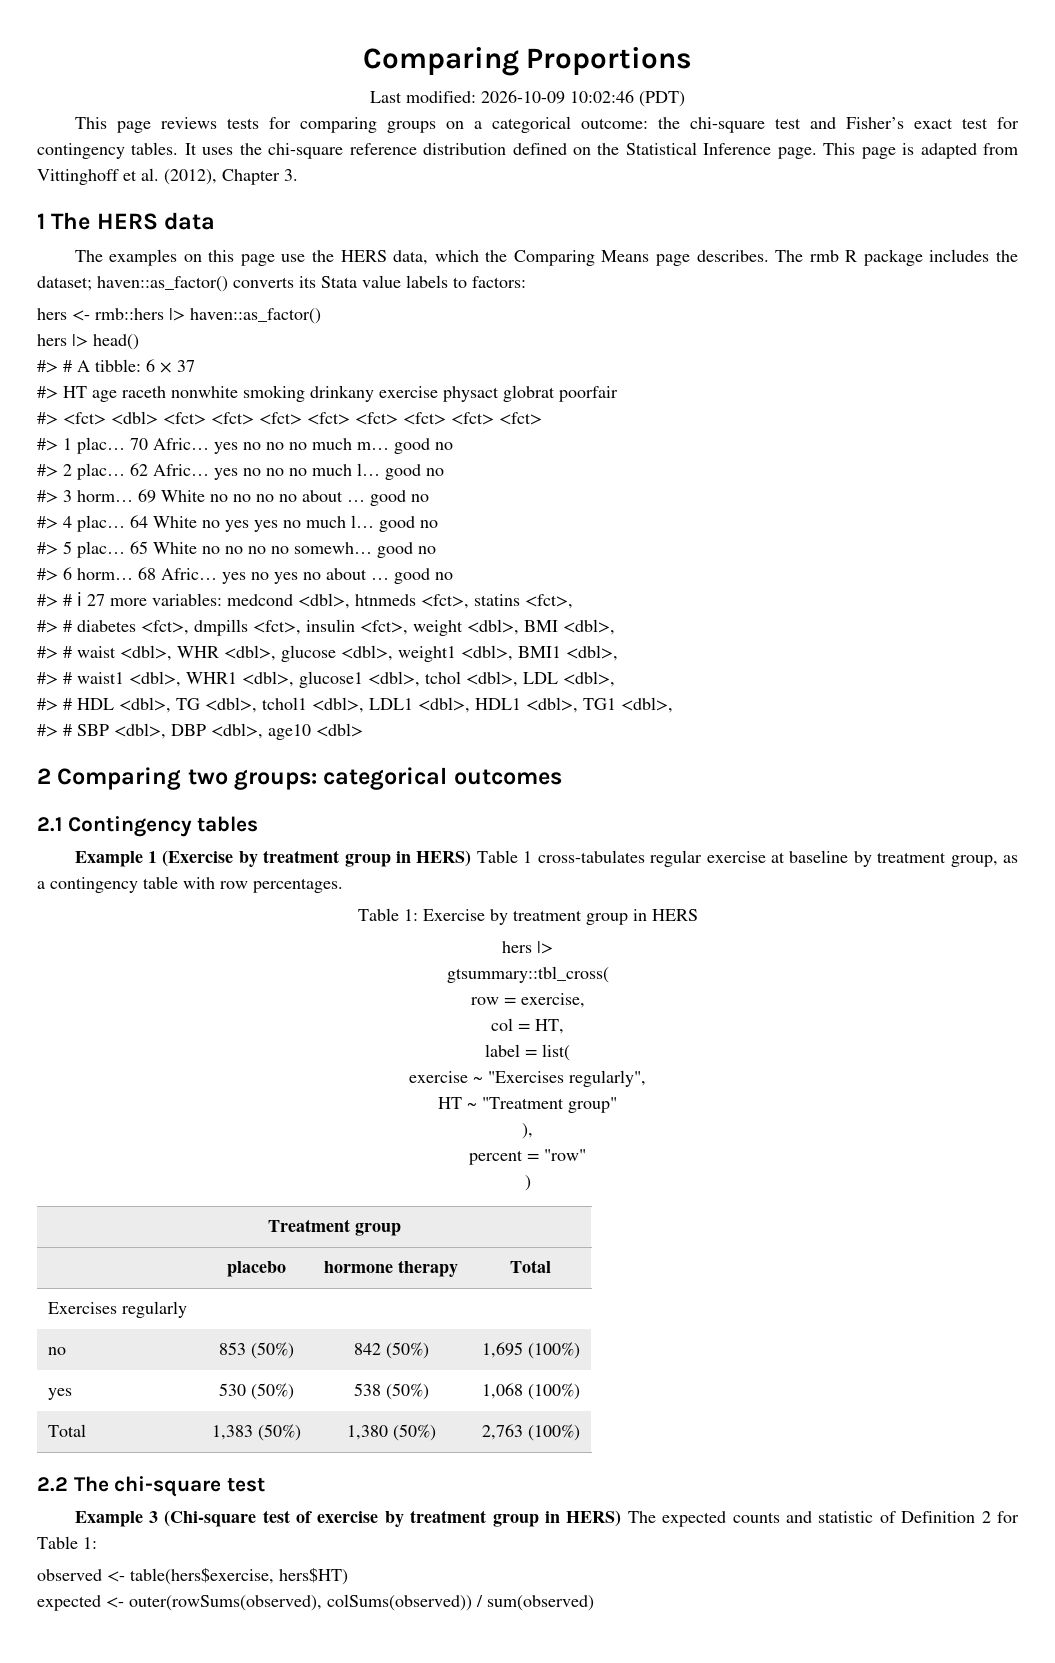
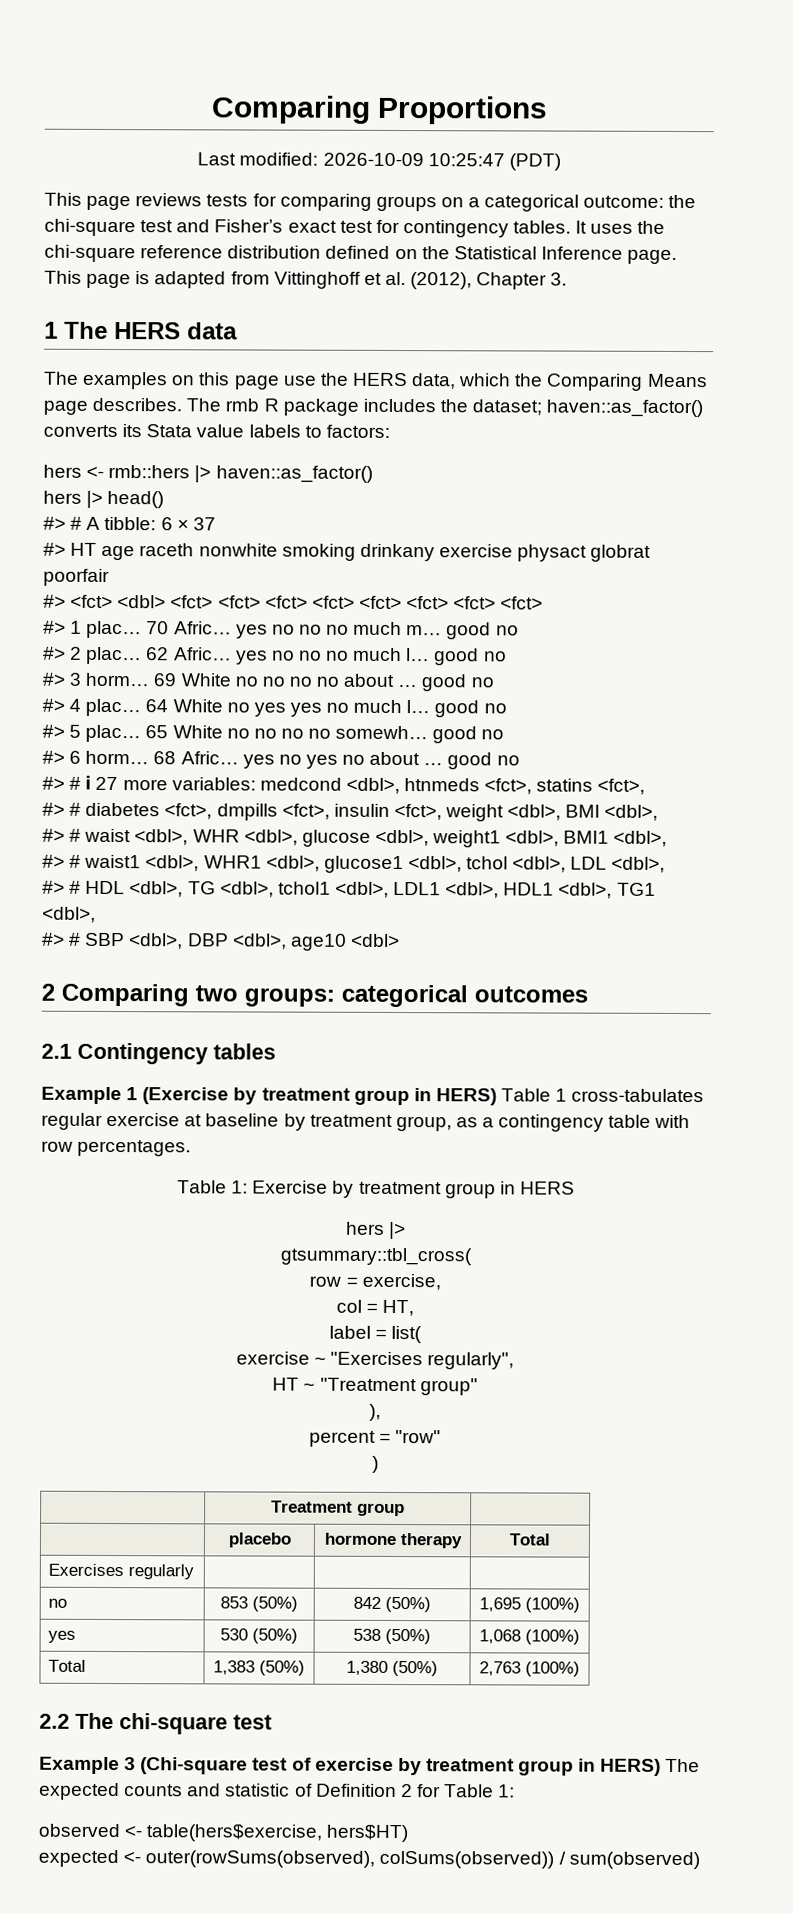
[570,90,634,103] 10:02:46 -> [427,153,505,167] 10:25:47

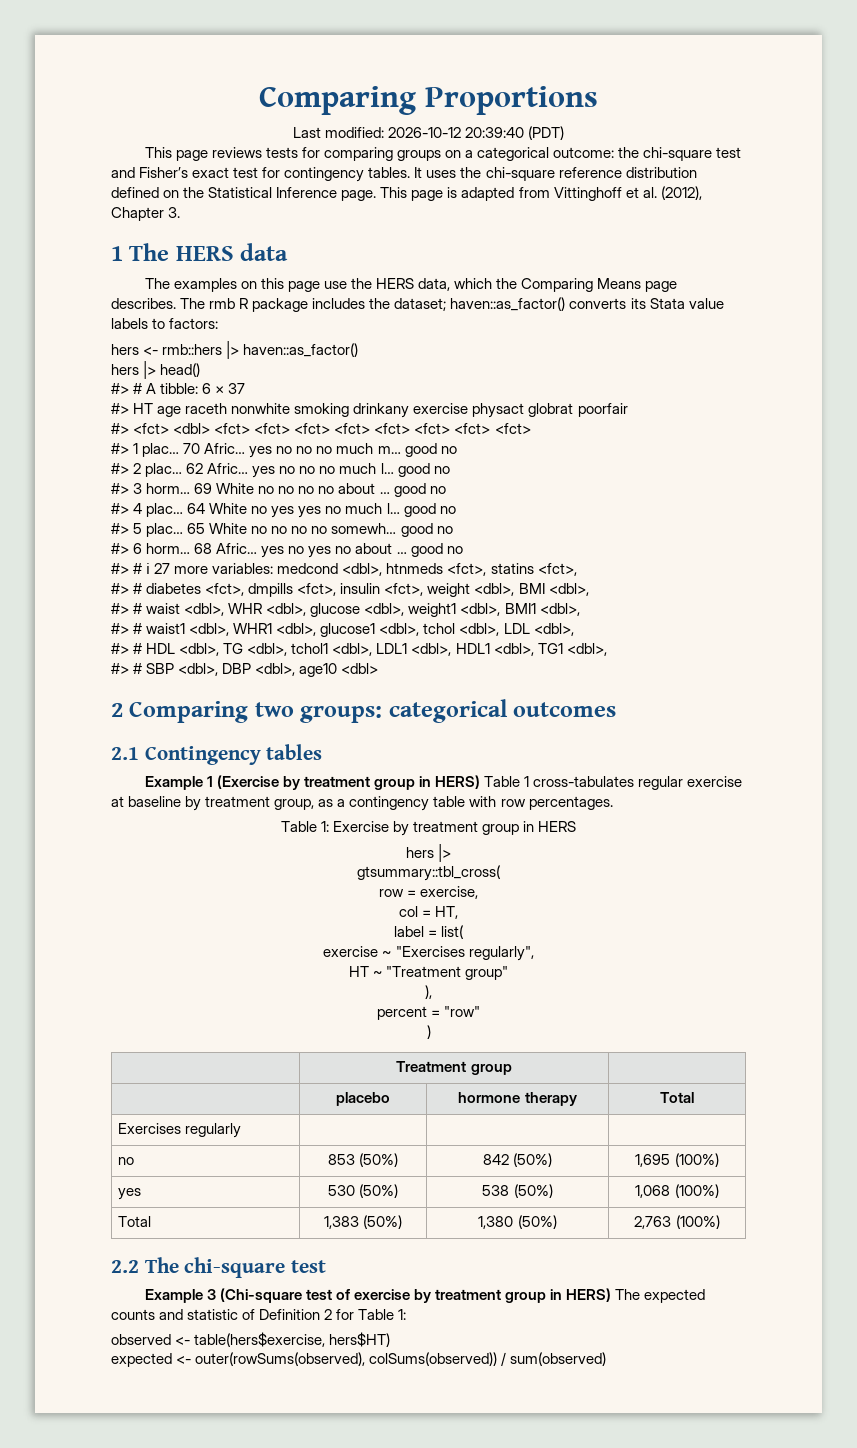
[322,152,505,167] 2026-10-09 10:25:47 -> [388,127,525,138] 2026-10-12 20:39:40

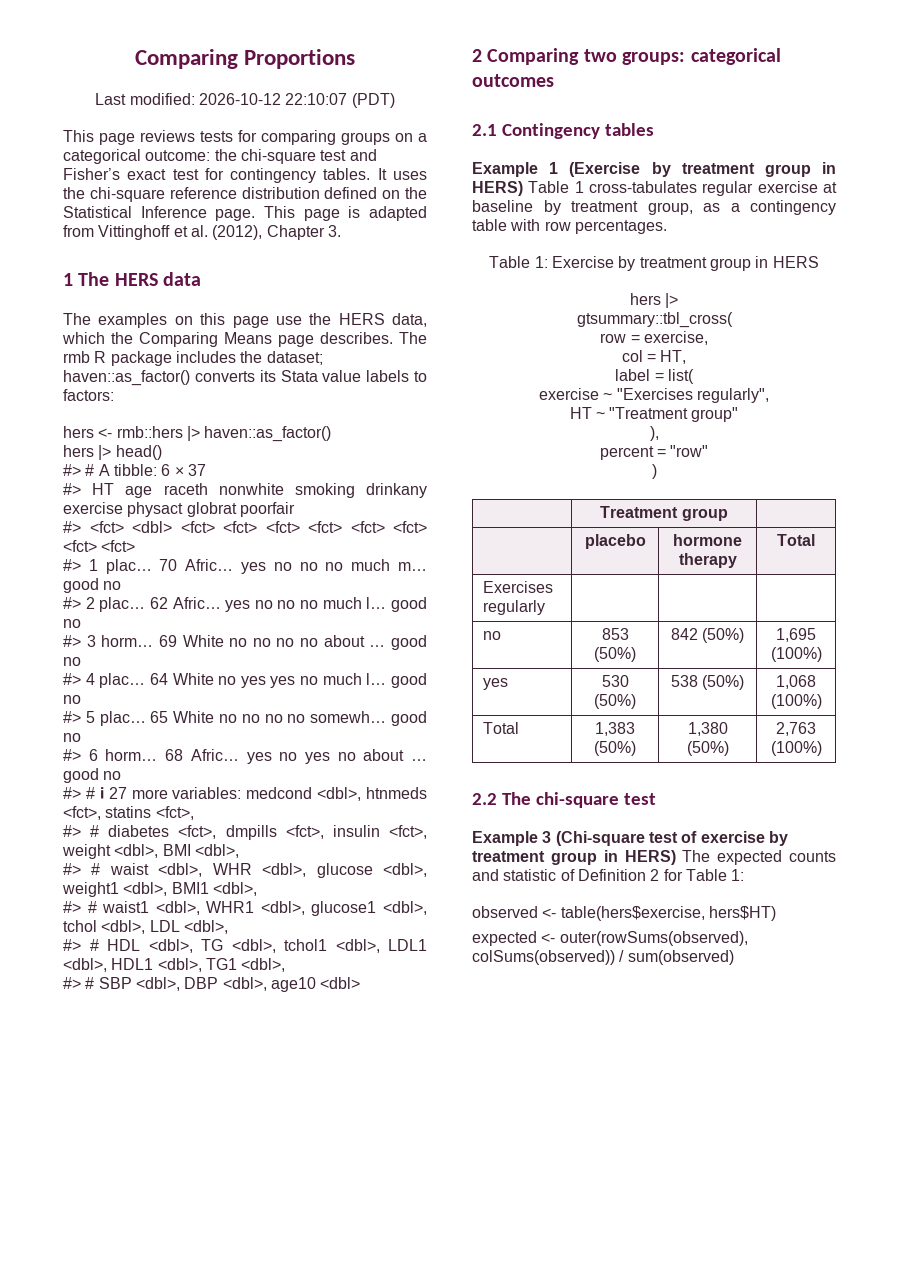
[465,127,525,138] 20:39:40 -> [285,93,348,105] 22:10:07

